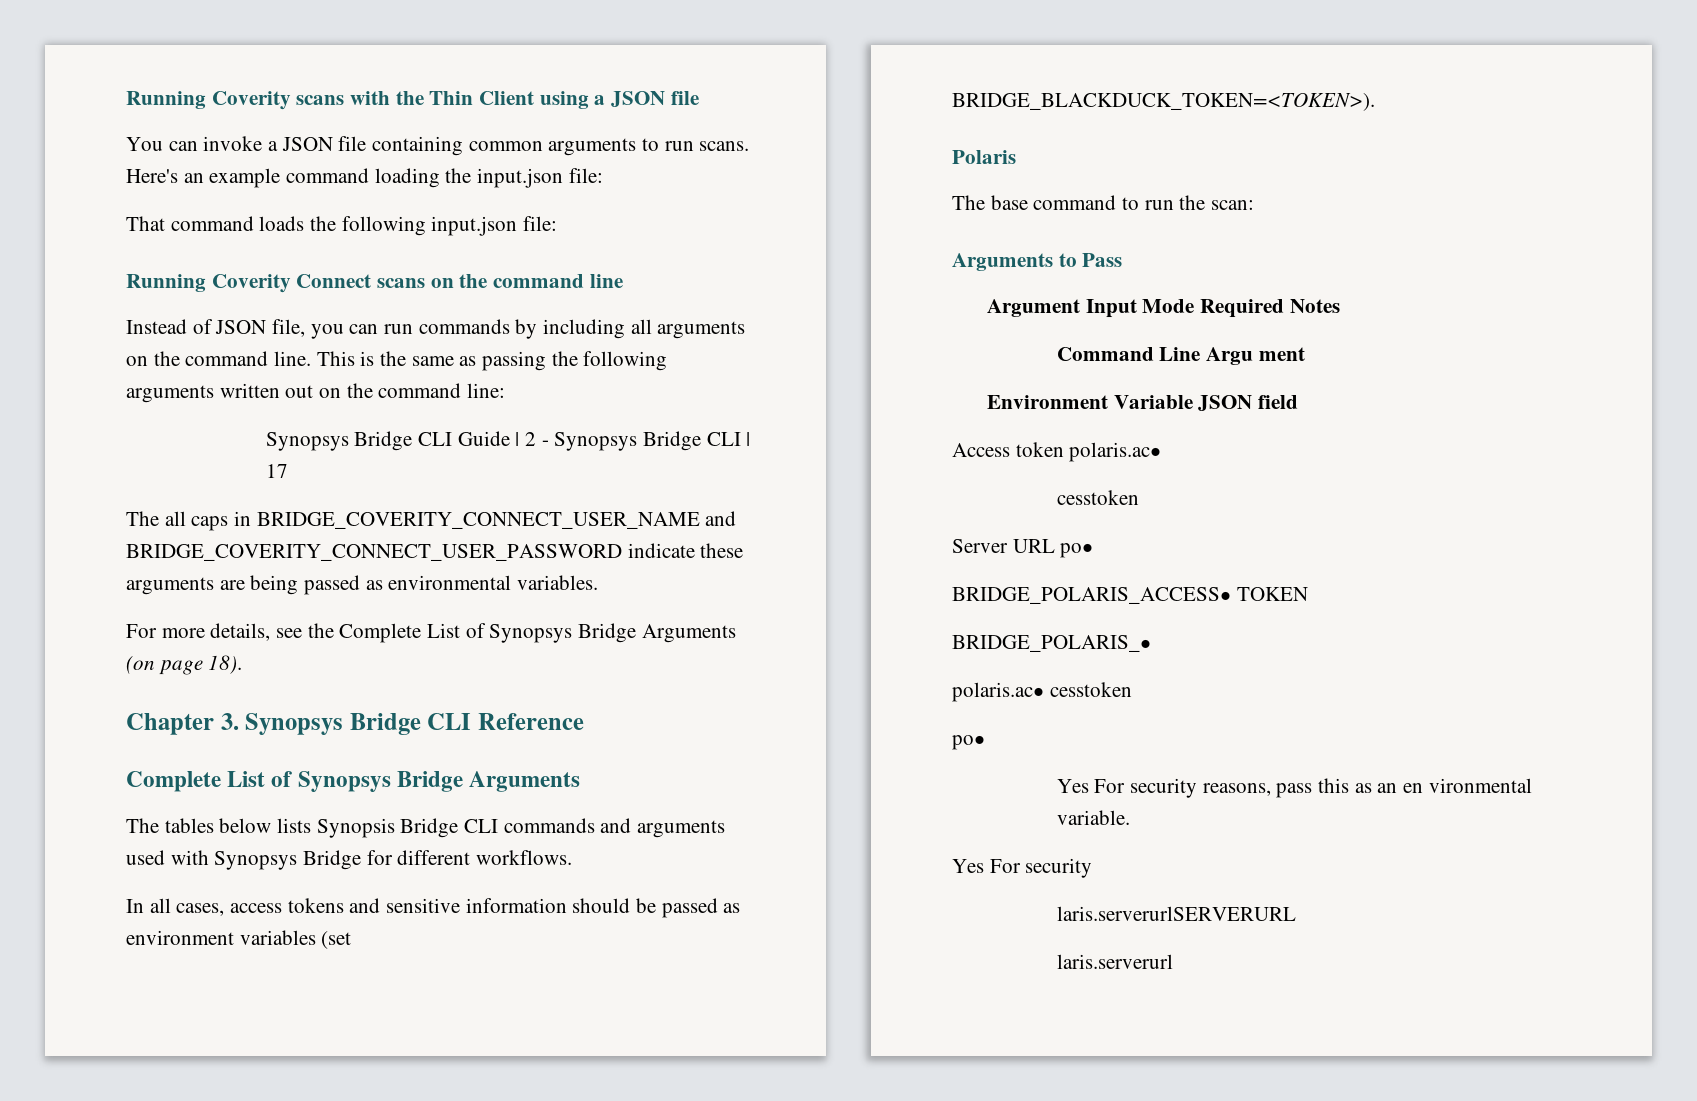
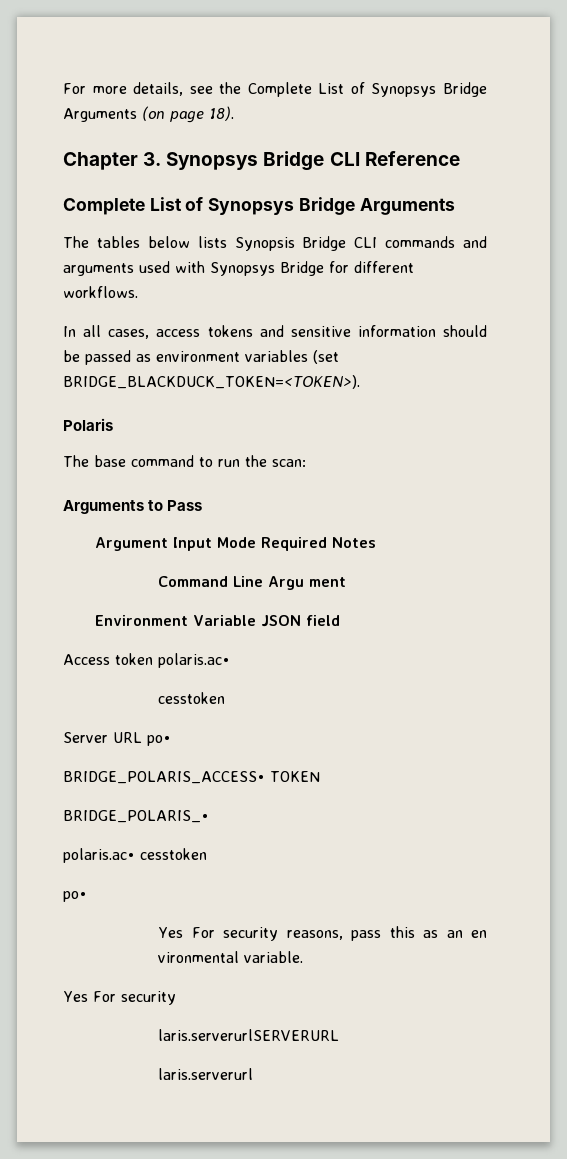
[126,91,699,110] [126,136,750,156] [126,168,603,188] [126,216,558,236] [126,274,623,293] [126,319,746,339] [126,351,668,371] [126,383,506,403] [265,431,751,451] [265,464,288,478] [126,511,737,531] [126,543,744,561] [126,575,599,595] Running Coverity scans with the Thin Client using a JSON file // You can invoke a JSON file containing common arguments to run scans. Here's an example command loading the input.json file: // That command loads the following input.json file: // Running Coverity Connect scans on the command line // Instead of JSON file, you can run commands by including all arguments on the command line. This is the same as passing the following arguments written out on the command line: // Synopsys Bridge CLI Guide | 2 - Synopsys Bridge CLI | 17 // The all caps in BRIDGE_COVERITY_CONNECT_USER_NAME and BRIDGE_COVERITY_CONNECT_USER_PASSWORD indicate these arguments are being passed as environmental variables. // -> (63, 88) none

